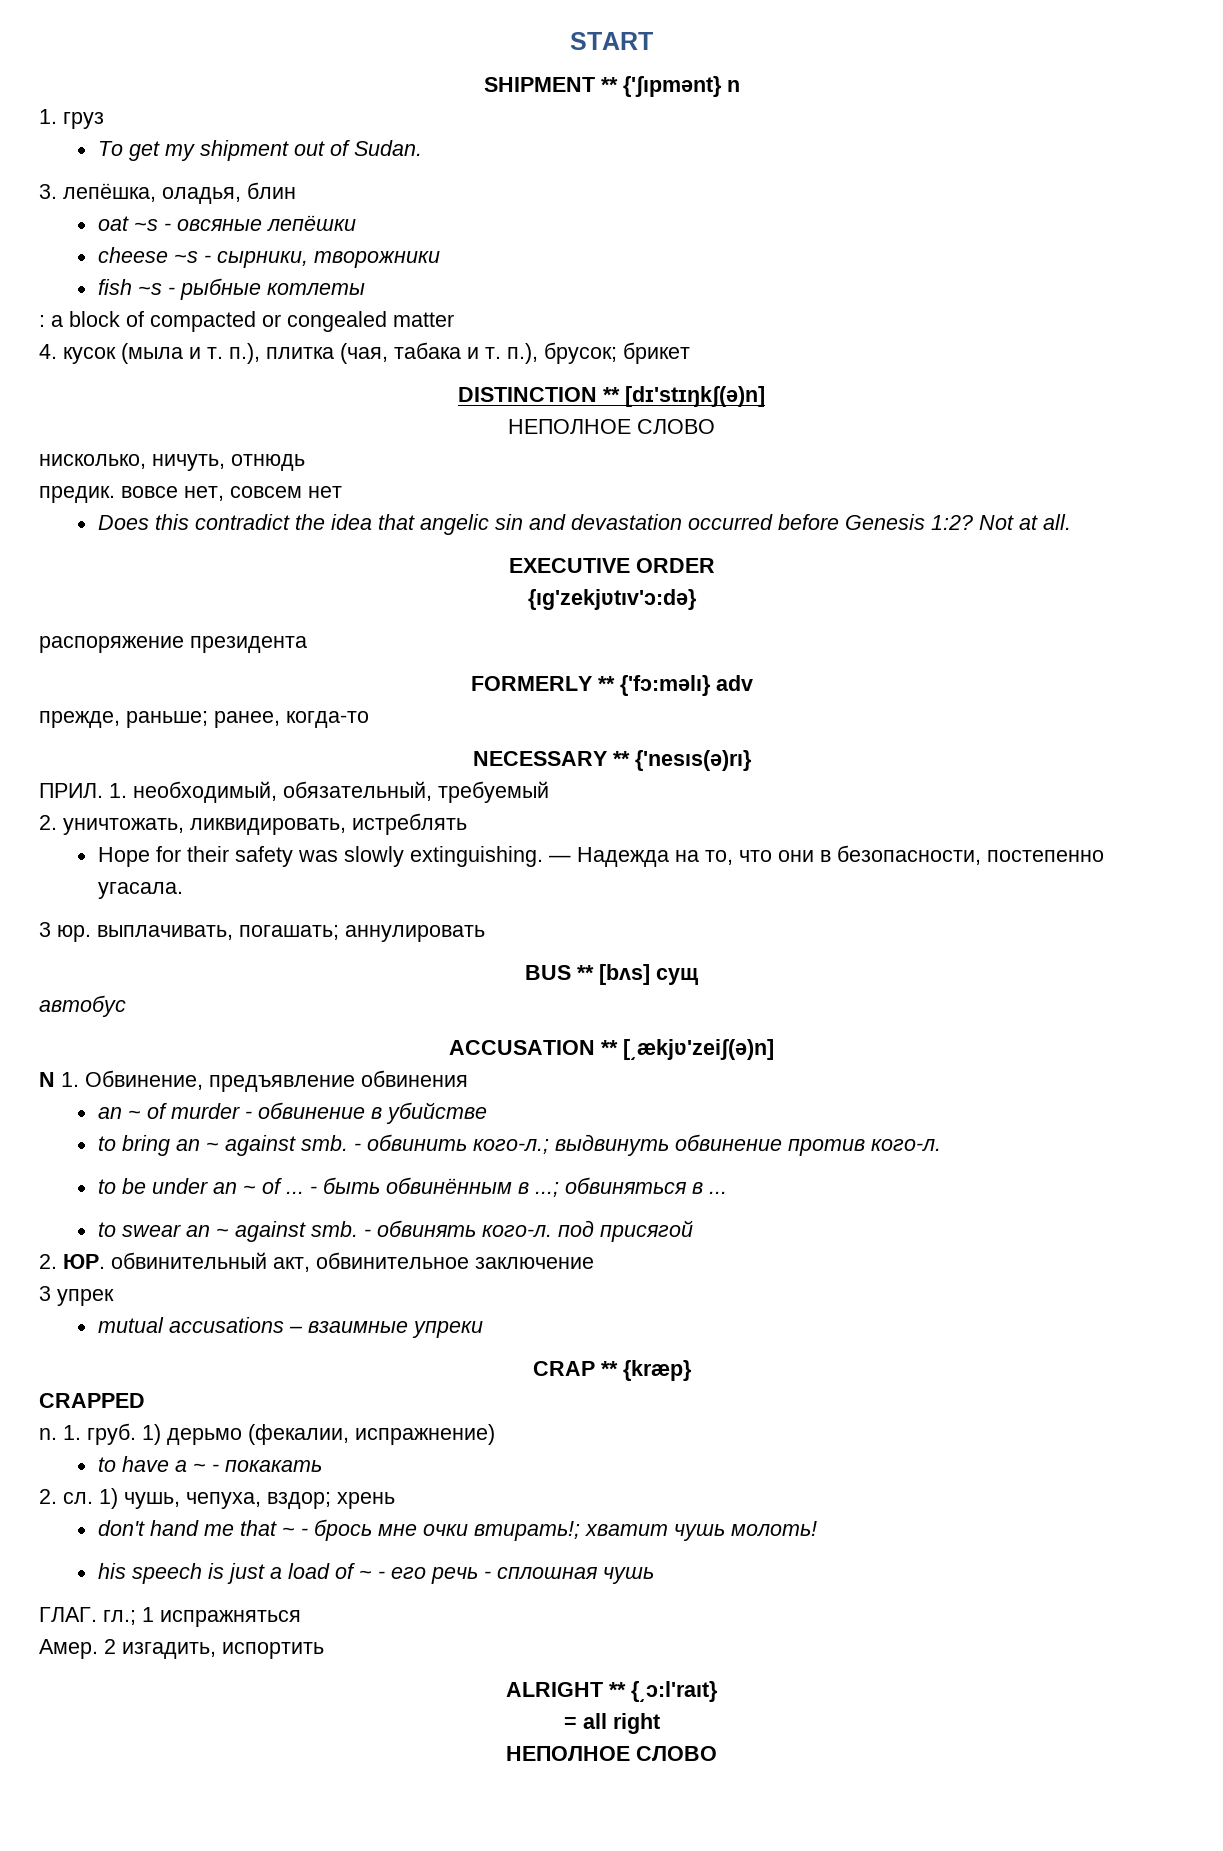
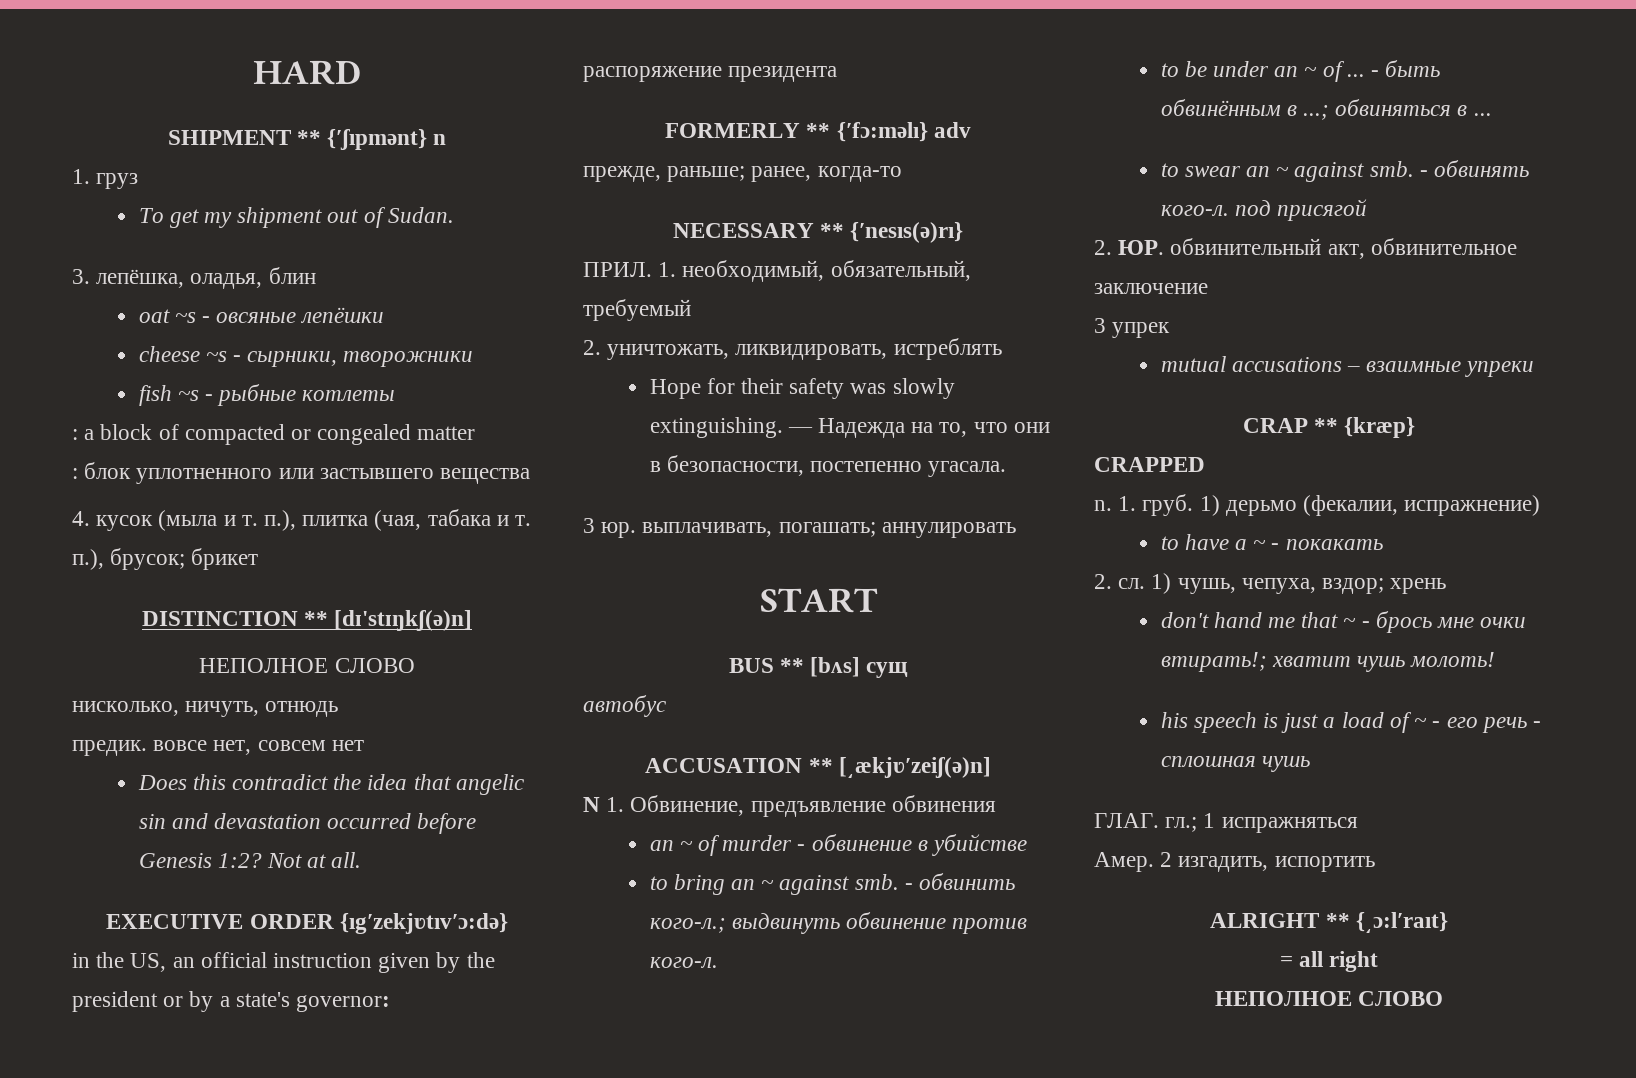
[570,32,653,50] START -> [253,60,361,85] HARD
(454, 319) none -> [72,462,531,484] // : блок уплотненного или застывшего вещества
[527,589,697,610] // {ıgʹzekjʋtıvʹɔ:də} -> [339,913,508,934] [72,952,495,973] [72,991,391,1012] {ıgʹzekjʋtıvʹɔ:də} // in the US, an official instruction given by the president or by a state's governor:
(485, 933) none -> [759,588,878,613] // START

